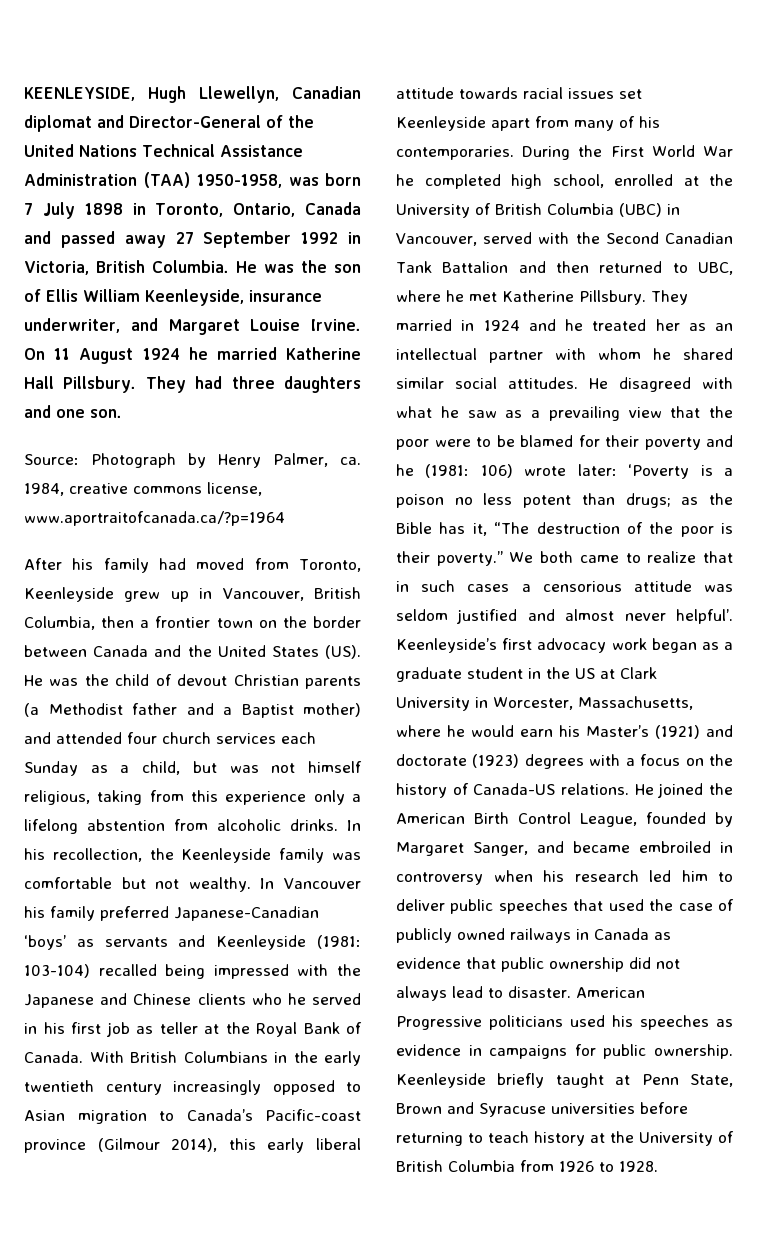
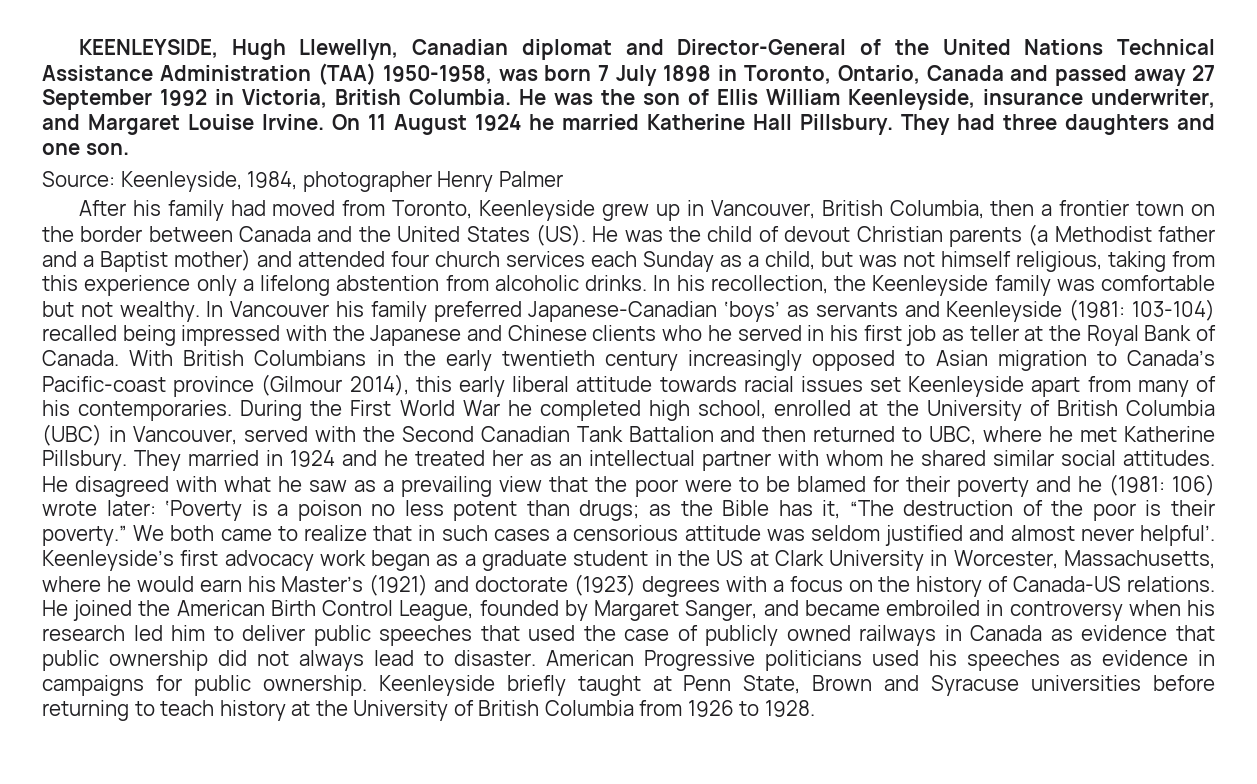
[91,453,361,468] [24,482,262,496] [24,511,285,526] Photograph by Henry Palmer, ca. 1984, creative commons license, www.aportraitofcanada.ca/?p=1964 -> [120,171,563,192] Keenleyside, 1984, photographer Henry Palmer

